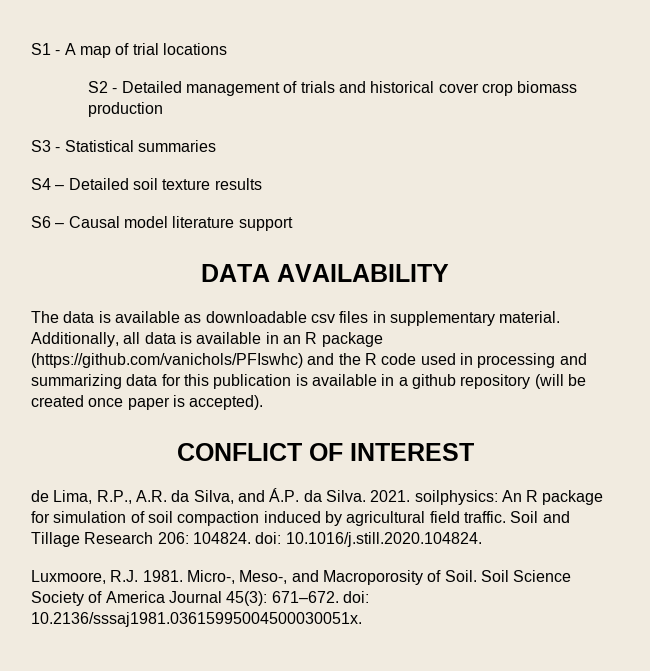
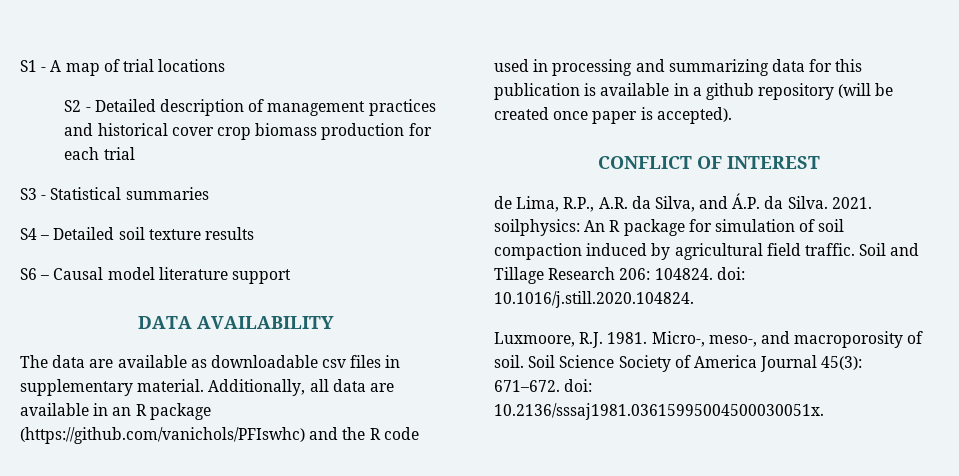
[186,81,335,96] management of trials -> [160,99,436,116] description of management practices
(164, 109) none -> [408,123,432,136] [64,147,135,160] for each trial
[98,311,111,323] is -> [89,359,114,368] are
[179,332,192,344] is -> [369,383,394,392] are
[239,570,477,585] Meso-, and Macroporosity of Soil. -> [708,331,924,348] [494,355,524,368] meso-, and macroporosity of soil.

